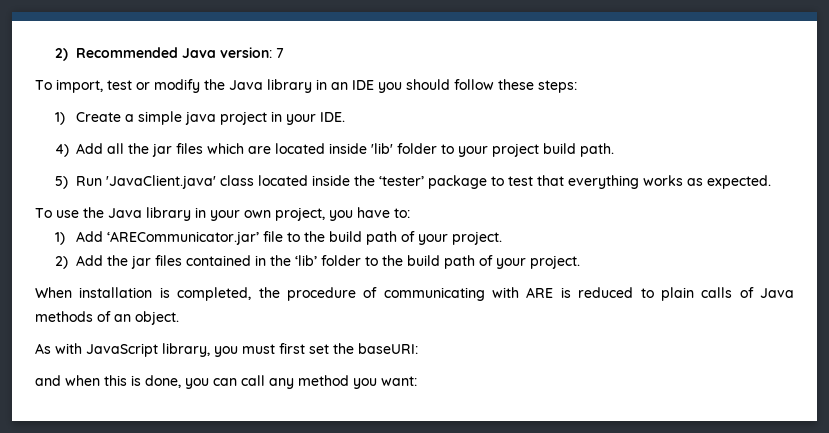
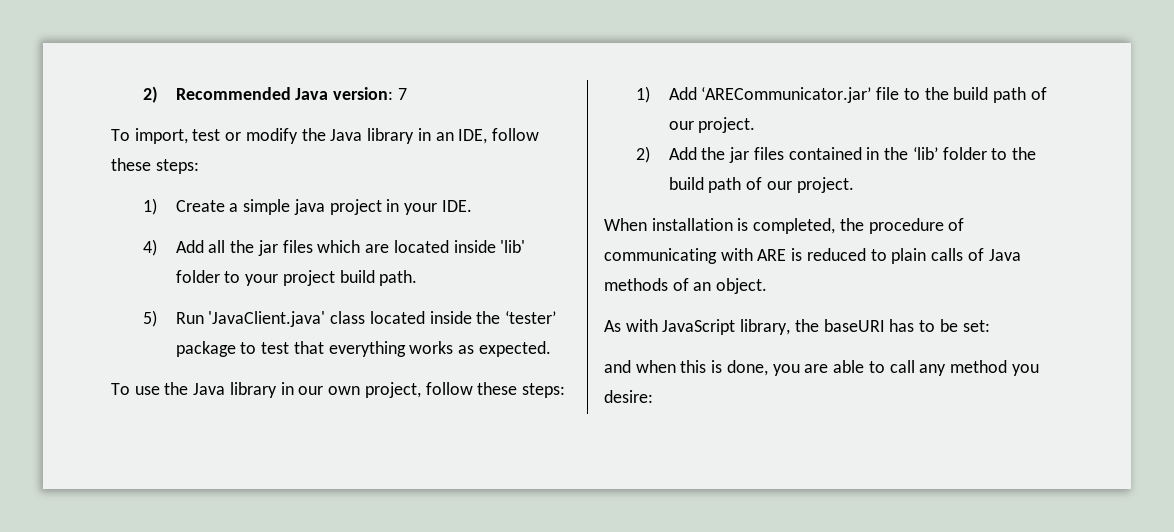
[352,79,450,93] IDE you should -> [458,129,488,144] IDE,
[210,210,240,221] your -> [298,386,324,395] our
[329,207,410,221] you have to: -> [425,382,565,398] follow these steps:
[417,234,448,245] your -> [668,121,694,130] our
[495,258,526,269] your -> [766,181,792,190] our
[214,343,418,357] you must first set the baseURI: -> [794,319,990,332] the baseURI has to be set:
[213,378,237,386] can -> [804,360,885,373] are able to
[381,376,417,386] want: -> [604,390,653,403] desire:

